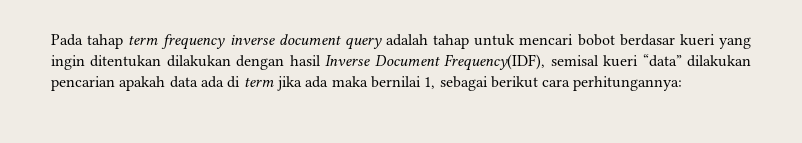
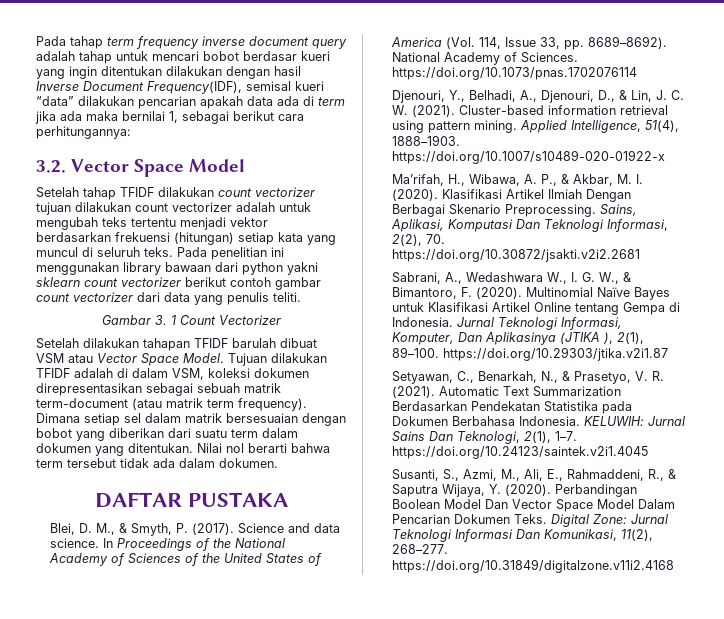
(683, 83) none -> [36,159,246,177] [36,187,315,200] [36,202,311,215] [36,217,268,230] [36,232,336,245] [36,247,284,260] [36,262,318,275] [36,277,321,290] [36,292,301,305] [101,315,281,325] [36,338,317,351] [36,353,327,366] [36,368,309,380] [36,383,281,396] [36,398,307,411] [36,413,346,426] [36,428,298,441] [36,443,330,456] [36,458,278,468] [94,492,288,508] [50,523,341,536] [50,538,286,551] [49,553,323,566] [391,36,668,50] [392,52,579,65] [392,67,638,80] [392,90,685,103] [392,105,669,117] [392,120,680,133] [392,135,461,146] [392,150,666,164] [392,174,644,186] [392,189,632,202] [392,204,638,217] [391,219,669,232] [392,234,446,246] [392,249,641,262] [392,272,632,284] [392,287,671,300] [392,302,681,315] [392,317,623,330] [392,332,645,345] [392,347,669,361] [392,371,665,384] [392,386,622,398] [392,401,633,414] [392,416,686,426] [392,431,578,444] [392,446,649,459] [392,469,677,481] [392,484,638,497] [392,499,676,512] [392,514,669,527] [392,529,654,542] [392,544,449,554] [392,559,675,573] // 3.2. Vector Space Model // Setelah tahap TFIDF dilakukan count vectorizer tujuan dilakukan count vectorizer adalah untuk mengubah teks tertentu menjadi vektor berdasarkan frekuensi (hitungan) setiap kata yang muncul di seluruh teks. Pada penelitian ini menggunakan library bawaan dari python yakni sklearn count vectorizer berikut contoh gambar count vectorizer dari data yang penulis teliti. // Gambar 3. 1 Count Vectorizer // Setelah dilakukan tahapan TFIDF barulah dibuat VSM atau Vector Space Model. Tujuan dilakukan TFIDF adalah di dalam VSM, koleksi dokumen direpresentasikan sebagai sebuah matrik term-document (atau matrik term frequency). Dimana setiap sel dalam matrik bersesuaian dengan bobot yang diberikan dari suatu term dalam dokumen yang ditentukan. Nilai nol berarti bahwa term tersebut tidak ada dalam dokumen. // DAFTAR PUSTAKA // Blei, D. M., & Smyth, P. (2017). Science and data science. In Proceedings of the National Academy of Sciences of the United States of America (Vol. 114, Issue 33, pp. 8689–8692). National Academy of Sciences. https://doi.org/10.1073/pnas.1702076114 // Djenouri, Y., Belhadi, A., Djenouri, D., & Lin, J. C. W. (2021). Cluster-based information retrieval using pattern mining. Applied Intelligence, 51(4), 1888–1903. https://doi.org/10.1007/s10489-020-01922-x // Ma’rifah, H., Wibawa, A. P., & Akbar, M. I. (2020). Klasifikasi Artikel Ilmiah Dengan Berbagai Skenario Preprocessing. Sains, Aplikasi, Komputasi Dan Teknologi Informasi, 2(2), 70. https://doi.org/10.30872/jsakti.v2i2.2681 // Sabrani, A., Wedashwara W., I. G. W., & Bimantoro, F. (2020). Multinomial Naïve Bayes untuk Klasifikasi Artikel Online tentang Gempa di Indonesia. Jurnal Teknologi Informasi, Komputer, Dan Aplikasinya (JTIKA ), 2(1), 89–100. https://doi.org/10.29303/jtika.v2i1.87 // Setyawan, C., Benarkah, N., & Prasetyo, V. R. (2021). Automatic Text Summarization Berdasarkan Pendekatan Statistika pada Dokumen Berbahasa Indonesia. KELUWIH: Jurnal Sains Dan Teknologi, 2(1), 1–7. https://doi.org/10.24123/saintek.v2i1.4045 // Susanti, S., Azmi, M., Ali, E., Rahmaddeni, R., & Saputra Wijaya, Y. (2020). Perbandingan Boolean Model Dan Vector Space Model Dalam Pencarian Dokumen Teks. Digital Zone: Jurnal Teknologi Informasi Dan Komunikasi, 11(2), 268–277. https://doi.org/10.31849/digitalzone.v11i2.4168

